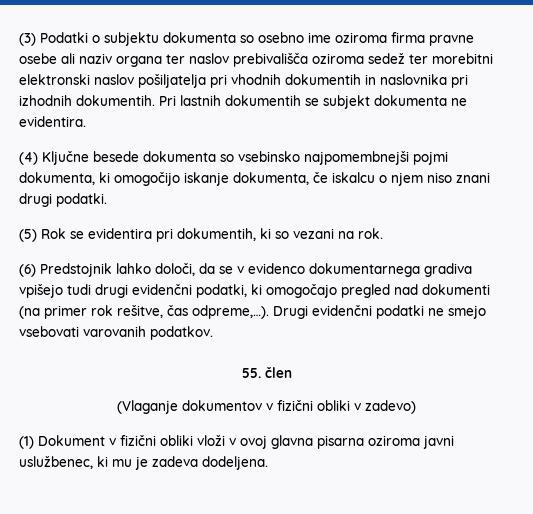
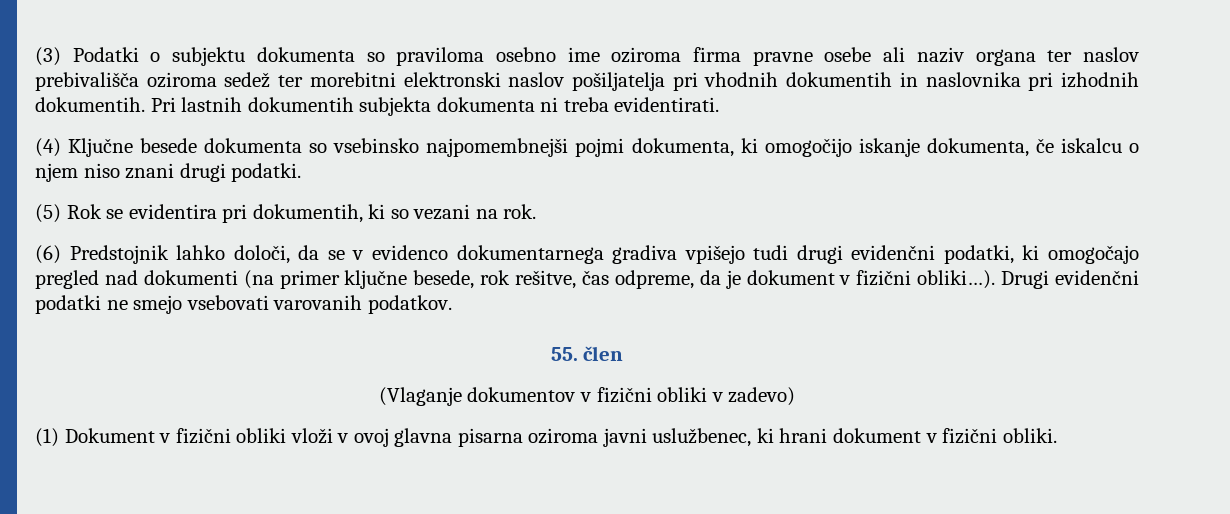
(254, 39) none -> [396,47,485,66] praviloma
[305,95,467,109] [19,116,86,127] se subjekt dokumenta ne evidentira. -> [359,97,720,116] subjekta dokumenta ni treba evidentirati.
(87, 312) none -> [344,270,475,289] ključne besede,
[192,305,269,319] odpreme,…). -> [614,270,996,289] odpreme, da je dokument v fizični obliki…).
[112,456,268,470] mu je zadeva dodeljena. -> [779,428,1057,444] hrani dokument v fizični obliki.

